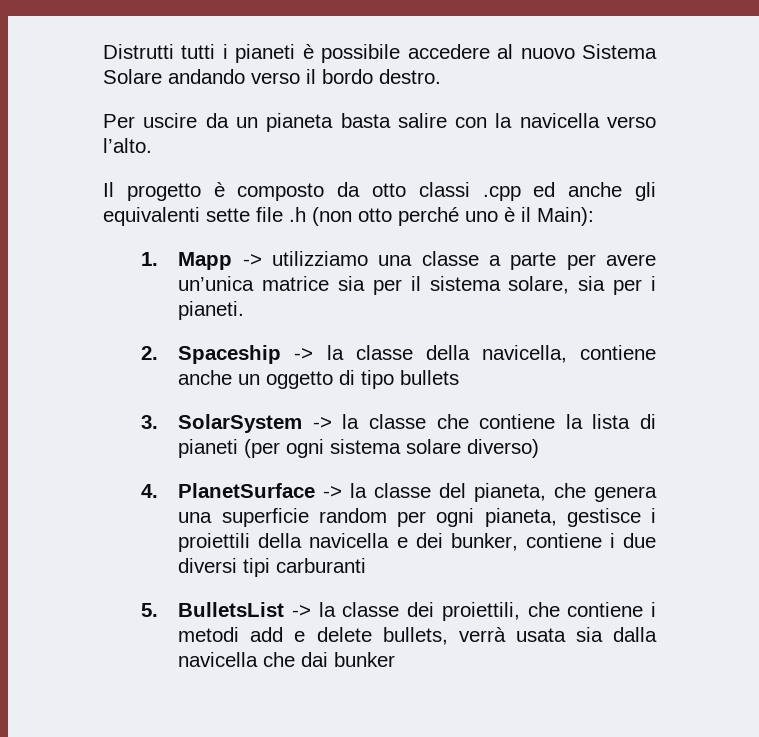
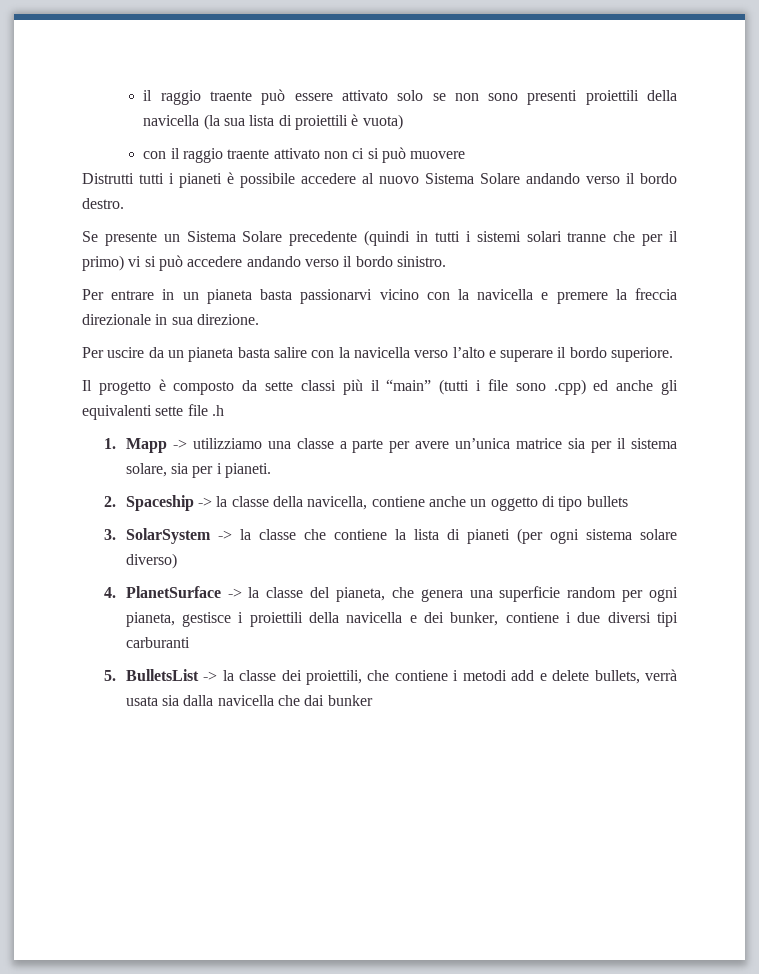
(103, 51) none -> [143,89,677,105] [143,114,403,130] [143,147,466,163] il raggio traente può essere attivato solo se non sono presenti proiettili della navicella (la sua lista di proiettili è vuota) // con il raggio traente attivato non ci si può muovere //
(441, 76) none -> [82,230,679,246] [82,255,446,271] [82,288,677,304] [82,314,259,325] // Se presente un Sistema Solare precedente (quindi in tutti i sistemi solari tranne che per il primo) vi si può accedere andando verso il bordo sinistro. // Per entrare in un pianeta basta passionarvi vicino con la navicella e premere la freccia direzionale in sua direzione.
[103,138,152,153] l’alto. -> [452,347,674,362] l’alto e superare il bordo superiore.
[372,182,521,201] otto classi .cpp -> [265,379,586,395] sette classi più il “main” (tutti i file sono .cpp)
[312,207,594,226] (non otto perché uno è il Main): -> (224, 410) none

